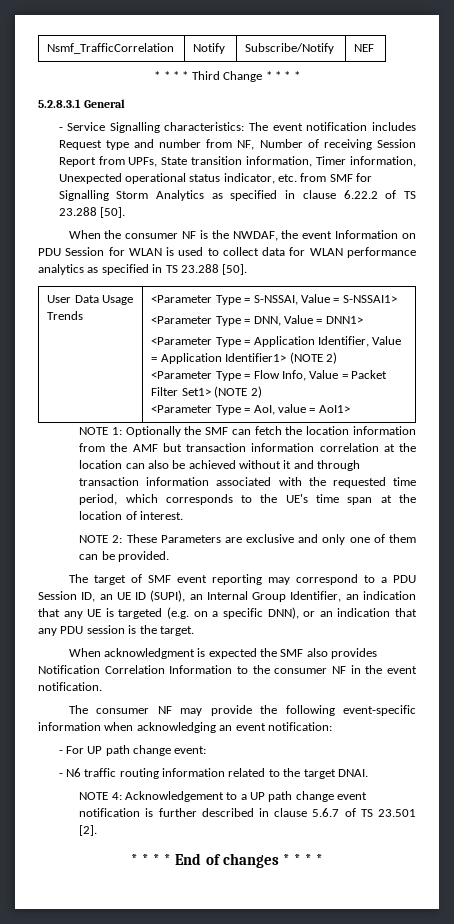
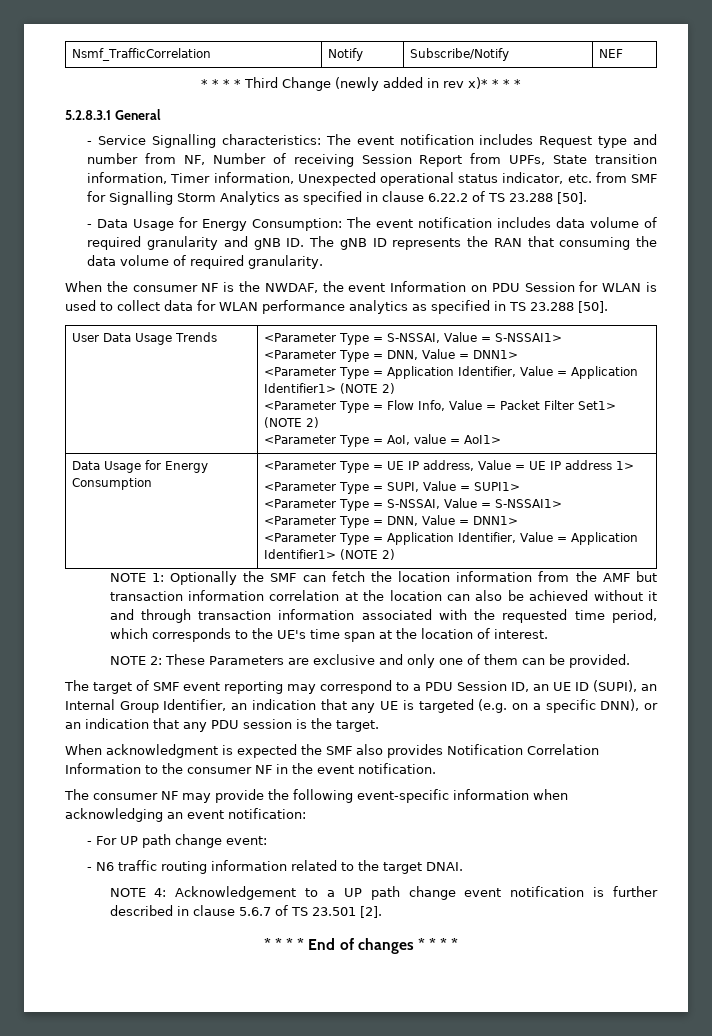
[265,71,272,80] * -> [335,77,488,91] (newly added in rev x)*
(125, 212) none -> [87,217,657,231] [87,236,658,250] [87,255,324,269] // - Data Usage for Energy Consumption: The event notification includes data volume of required granularity and gNB ID. The gNB ID represents the RAN that consuming the data volume of required granularity.
(350, 409) none -> [71,460,208,473] [71,478,152,490] [263,460,634,473] [263,481,520,494] [263,498,562,511] [263,515,518,528] [263,532,638,545] [263,549,395,560] // Data Usage for Energy Consumption | <Parameter Type = UE IP address, Value = UE IP address 1> // <Parameter Type = SUPI, Value = SUPI1> // <Parameter Type = S-NSSAI, Value = S-NSSAI1> // <Parameter Type = DNN, Value = DNN1> // <Parameter Type = Application Identifier, Value = Application Identifier1> (NOTE 2)

